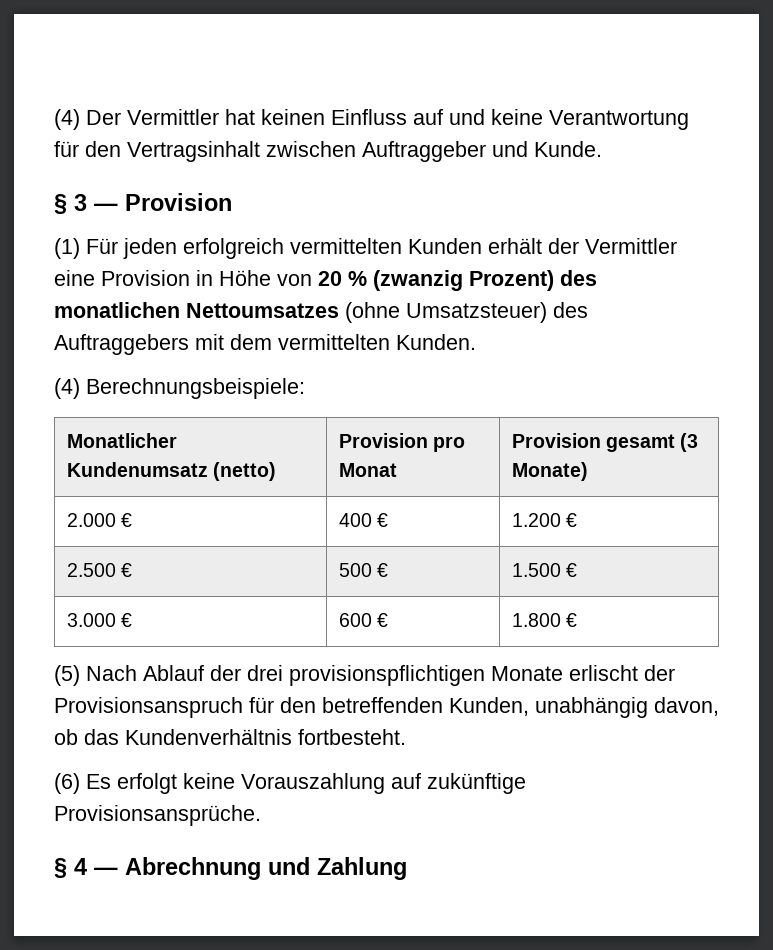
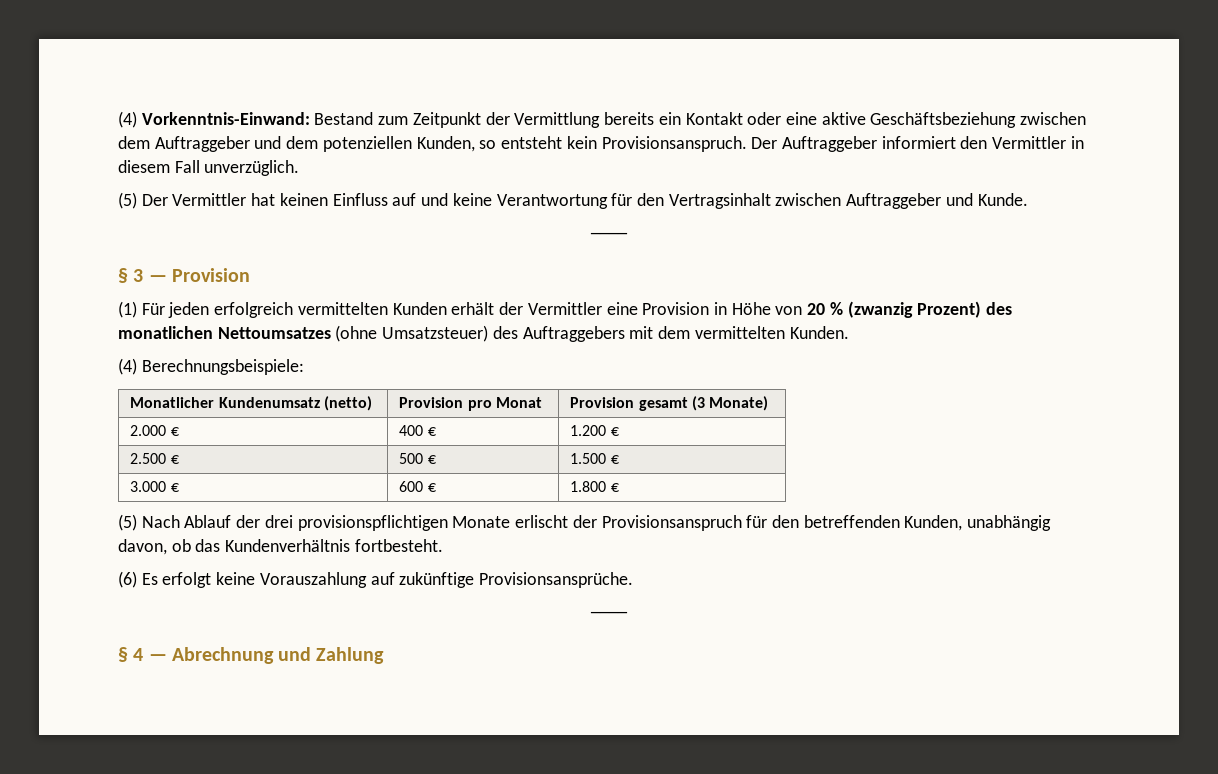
[54,109,80,130] (4) -> [118,111,1087,128] [118,136,1084,152] [118,160,300,176] [118,192,137,209] (4) Vorkenntnis-Einwand: Bestand zum Zeitpunkt der Vermittlung bereits ein Kontakt oder eine aktive Geschäftsbeziehung zwischen dem Auftraggeber und dem potenziellen Kunden, so entsteht kein Provisionsanspruch. Der Auftraggeber informiert den Vermittler in diesem Fall unverzüglich. // (5)
(602, 149) none -> [590,232,628,239] // ────
(261, 815) none -> [590,611,628,618] // ────

